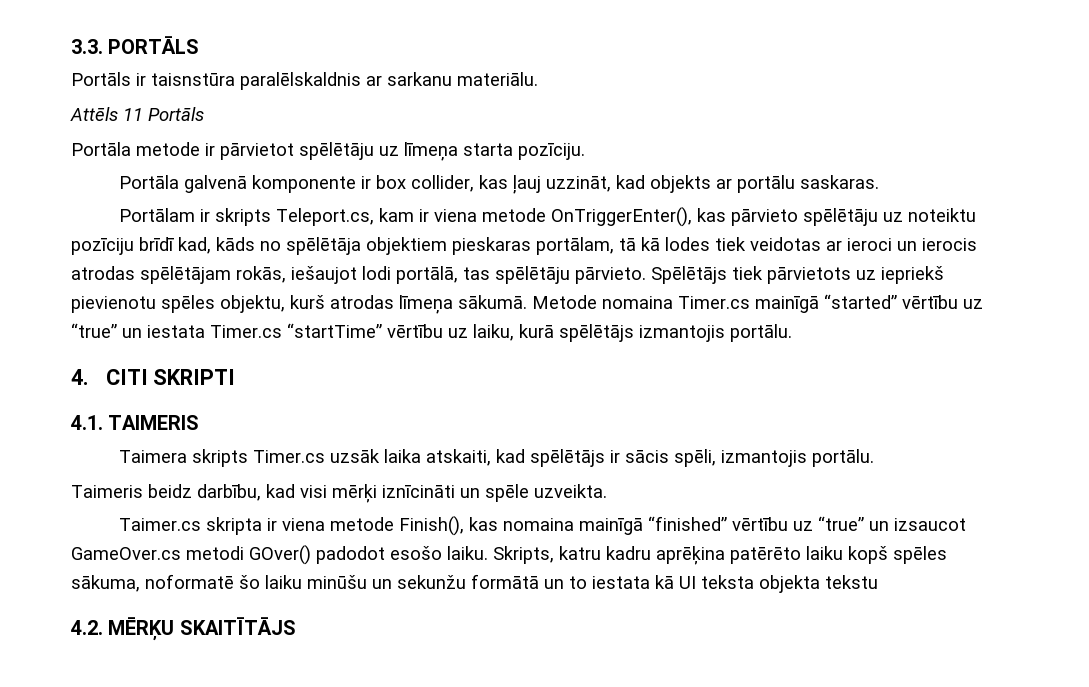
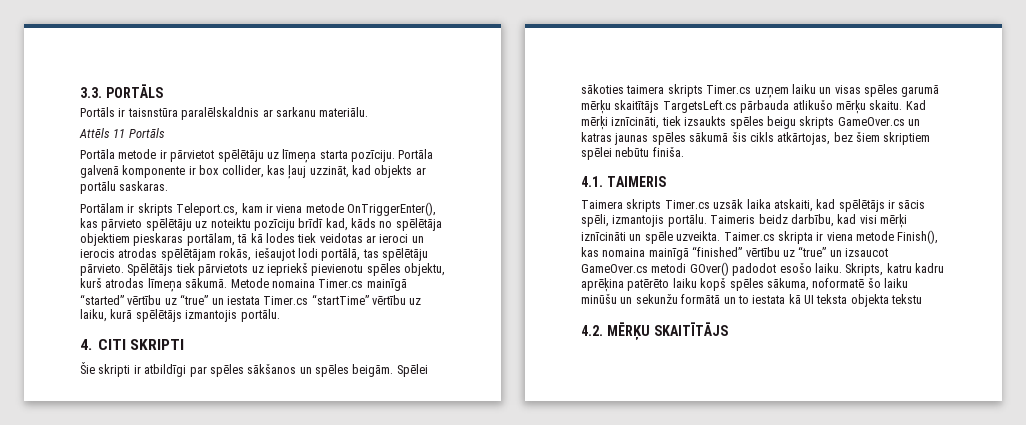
(585, 151) // -> (395, 156) none
(236, 377) none -> [80,362,428,377] [581,84,940,98] [581,100,926,114] [581,116,920,130] [581,132,931,145] [581,147,684,160] // Šie skripti ir atbildīgi par spēles sākšanos un spēles beigām. Spēlei sākoties taimera skripts Timer.cs uzņem laiku un visas spēles garumā mērķu skaitītājs TargetsLeft.cs pārbauda atlikušo mērķu skaitu. Kad mērķi iznīcināti, tiek izsaukts spēles beigu skripts GameOver.cs un katras jaunas spēles sākumā šis cikls atkārtojas, bez šiem skriptiem spēlei nebūtu finiša.
(874, 458) // -> (707, 220) none
(607, 491) // -> (721, 236) none

